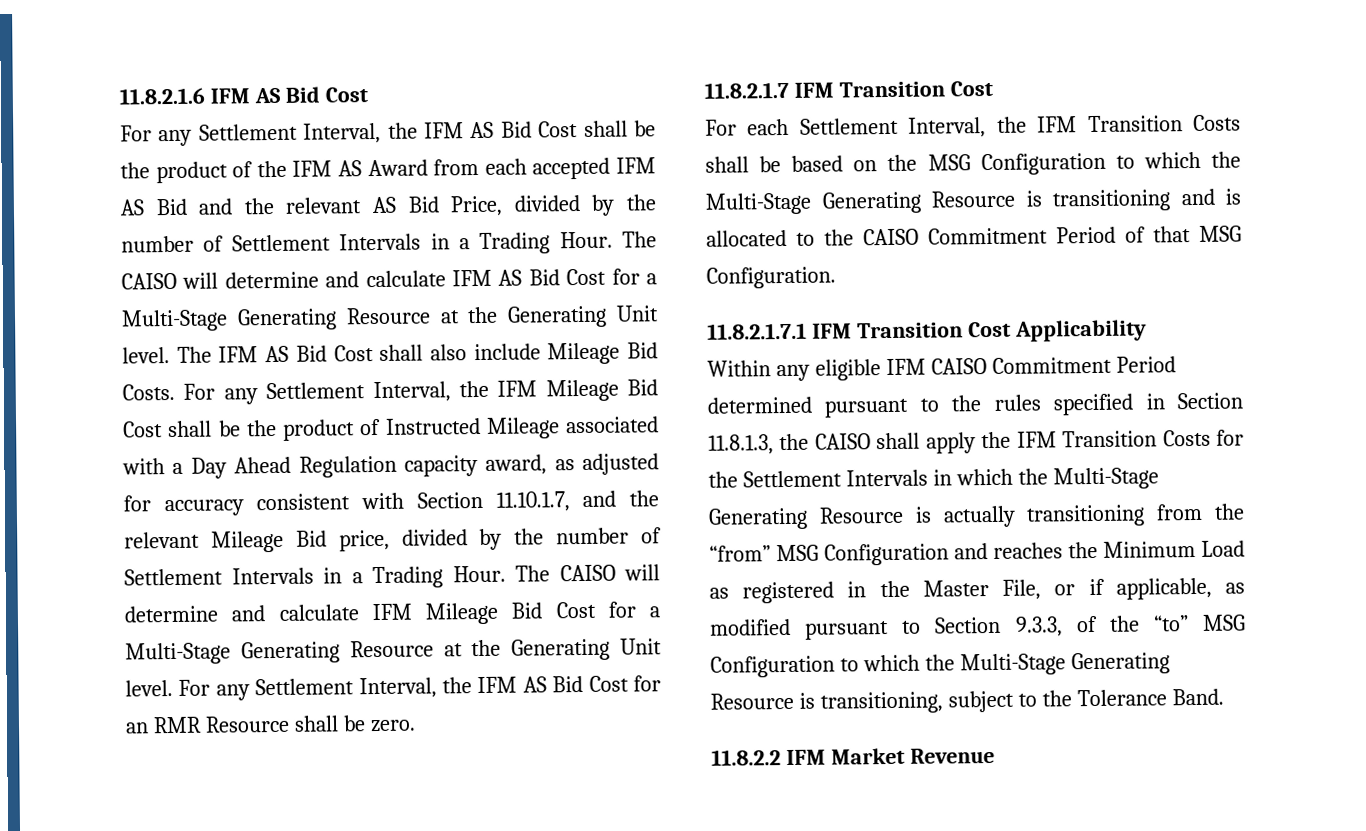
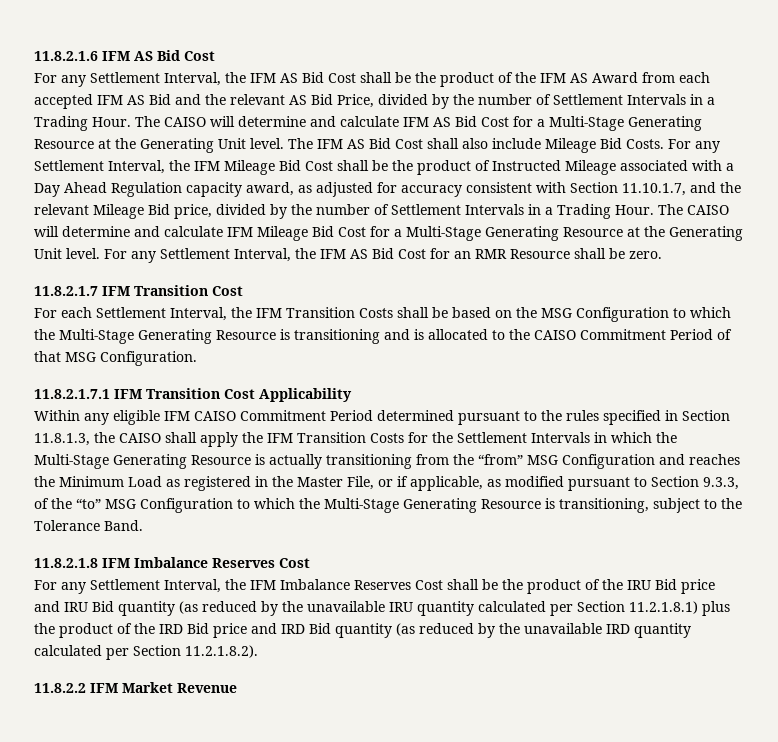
(1224, 697) none -> [34,557,310,568] [34,579,715,594] [34,601,730,616] [34,623,691,638] [34,645,258,660] // 11.8.2.1.8 IFM Imbalance Reserves Cost // For any Settlement Interval, the IFM Imbalance Reserves Cost shall be the product of the IRU Bid price and IRU Bid quantity (as reduced by the unavailable IRU quantity calculated per Section 11.2.1.8.1) plus the product of the IRD Bid price and IRD Bid quantity (as reduced by the unavailable IRD quantity calculated per Section 11.2.1.8.2).

